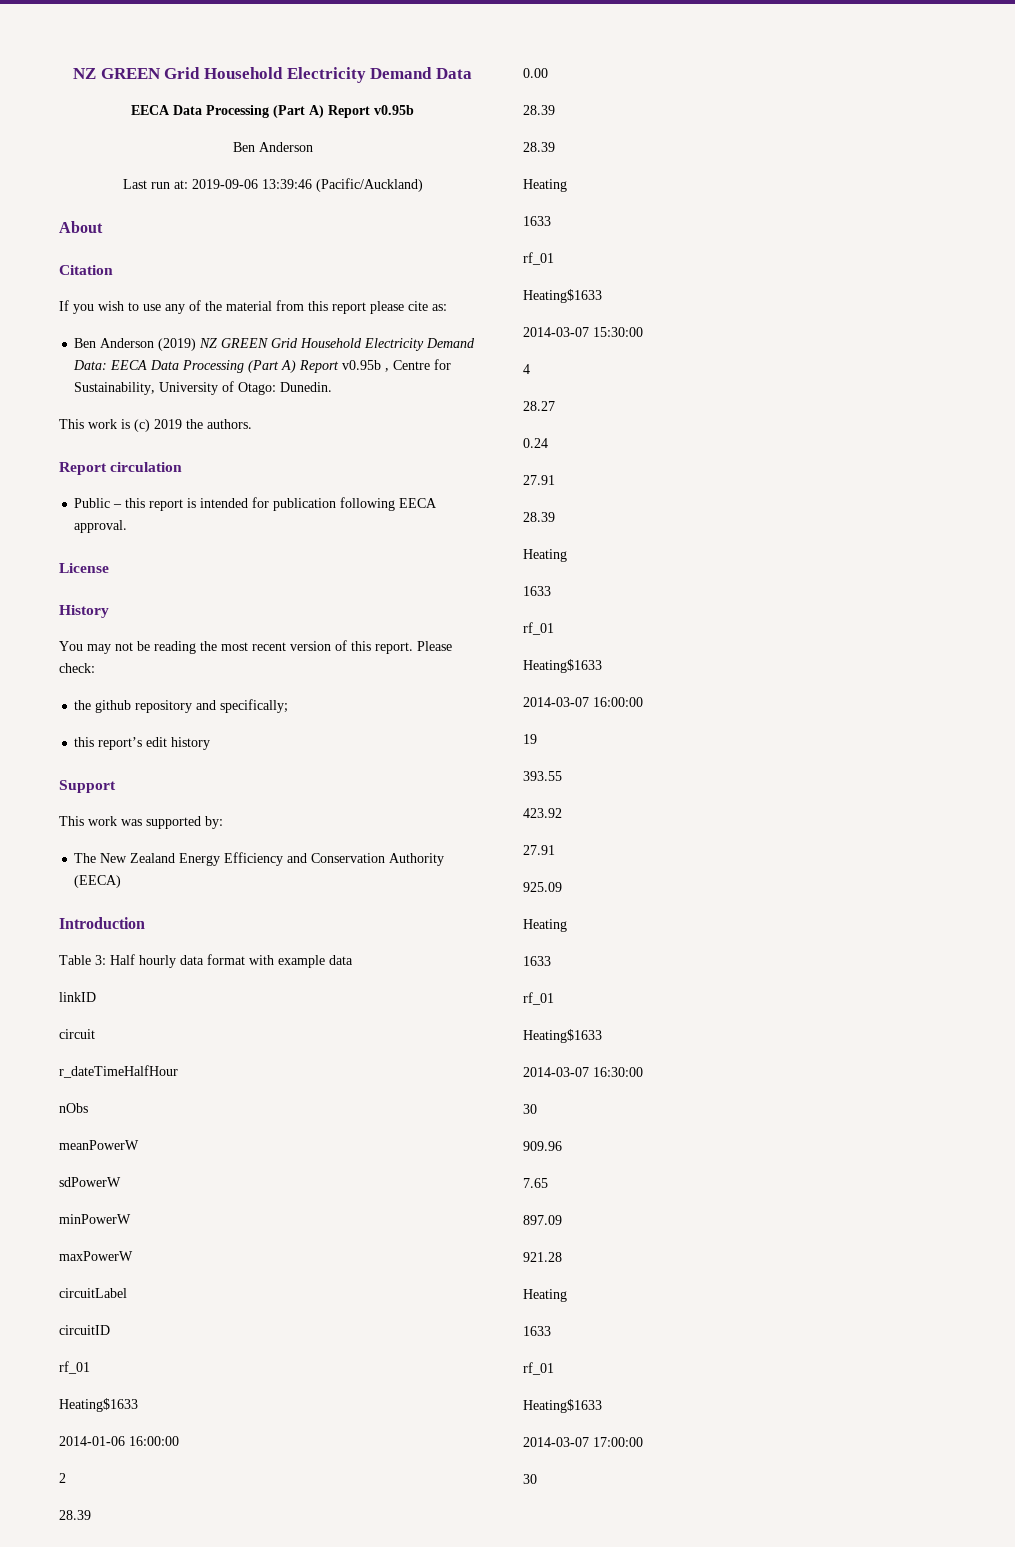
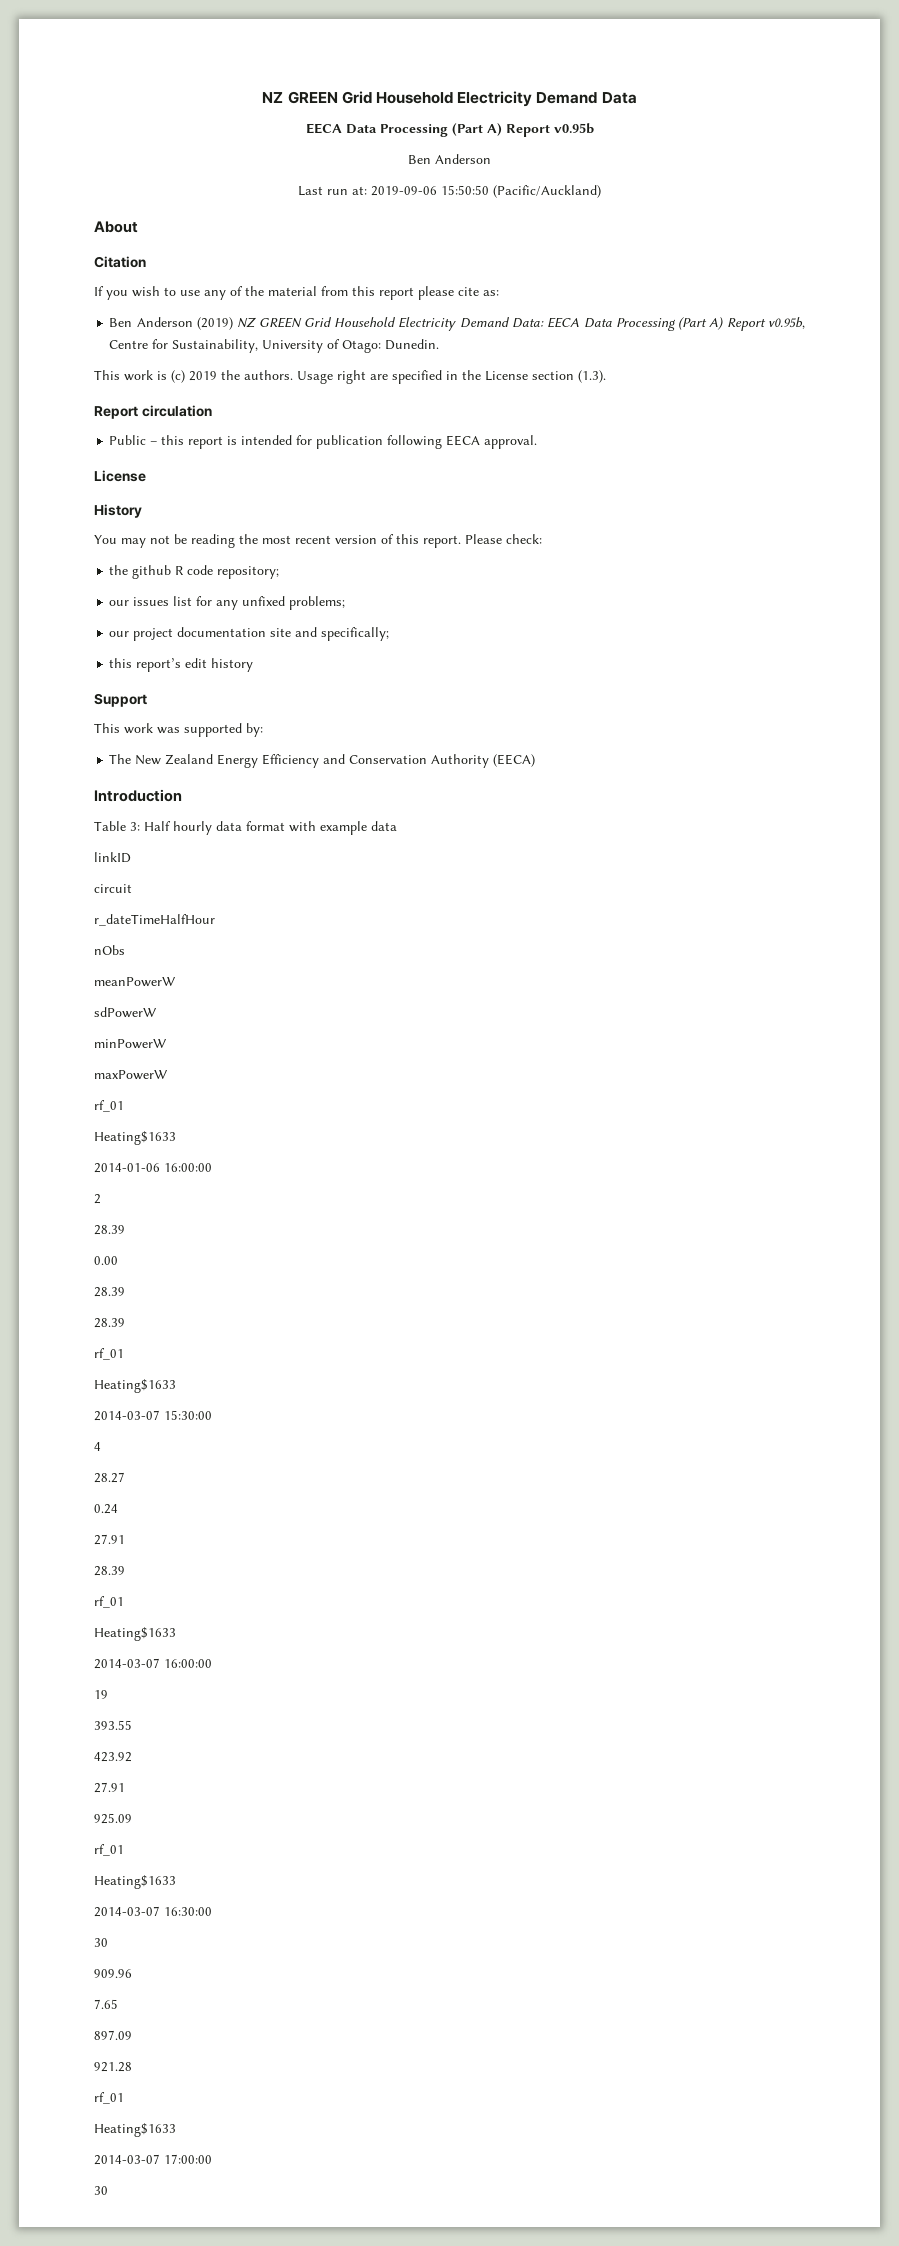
[261,179,312,189] 13:39:46 -> [441,185,489,195] 15:50:50
[342,360,390,372] v0.95b , -> [768,317,806,329] v0.95b,
(252, 424) none -> [297,370,606,384] Usage right are specified in the License section (1.3).
[135,700,193,713] repository -> [175,565,280,579] [109,596,346,610] [109,627,292,641] R code repository; // our issues list for any unfixed problems; // our project documentation site
[59,1288,127,1298] [59,1325,110,1335] // circuitLabel // circuitID -> (168, 1075) none
[523,179,567,192] [523,216,551,226] // Heating // 1633 -> (125, 1323) none
[523,549,567,562] [523,586,551,596] // Heating // 1633 -> (125, 1571) none
[523,919,567,932] [523,956,551,966] // Heating // 1633 -> (132, 1818) none
[523,1289,567,1302] [523,1326,551,1336] // Heating // 1633 -> (132, 2067) none

